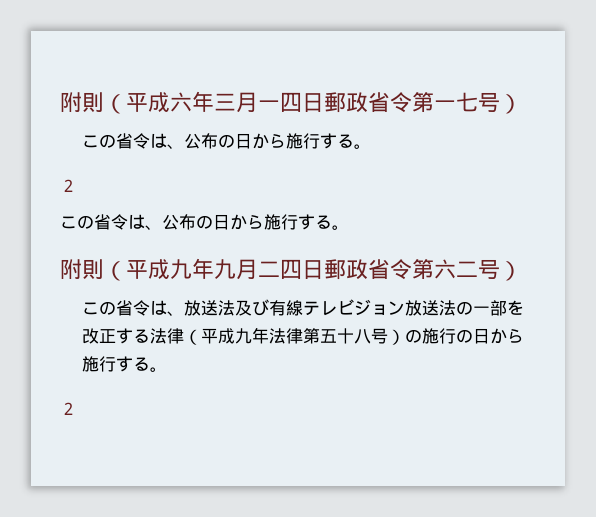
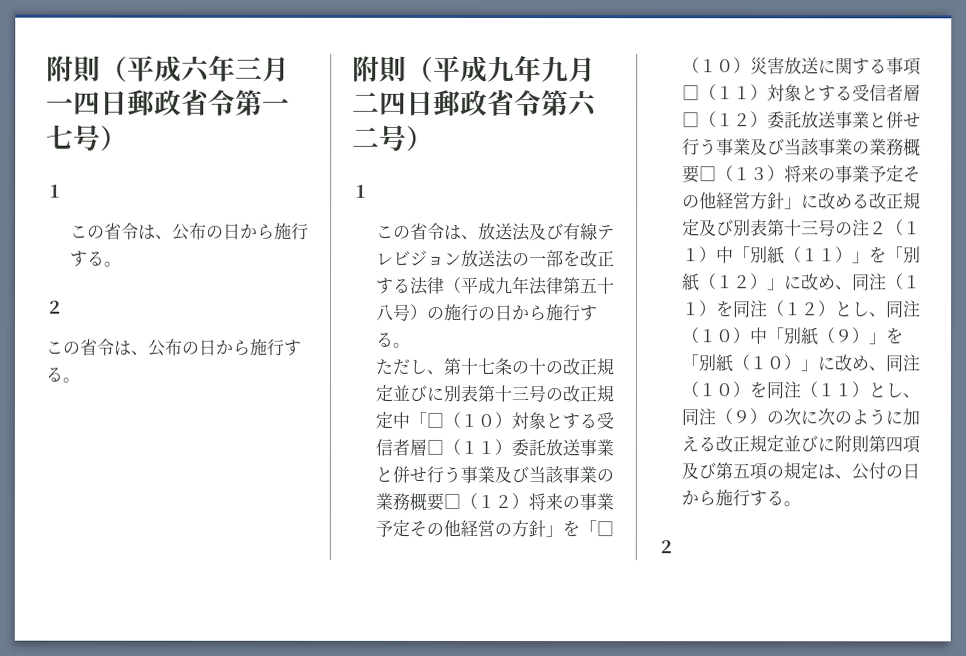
(522, 104) none -> [46,184,64,198] // １
(522, 271) none -> [352,184,370,198] // １
(168, 369) none -> [374,357,614,376] [374,384,614,403] [374,411,614,430] [374,438,614,458] [374,465,614,485] [374,492,614,511] [374,519,614,538] [681,57,921,76] [681,84,921,102] [681,111,921,130] [681,138,921,157] [681,165,921,184] [681,192,921,210] [681,219,921,237] [681,246,921,265] [681,273,921,292] [681,300,921,318] [680,327,904,346] [680,354,920,373] [680,381,920,399] [680,408,920,426] [680,435,920,454] [680,462,920,481] [680,489,801,507] // ただし、第十七条の十の改正規定並びに別表第十三号の改正規定中「□（１０）対象とする受信者層□（１１）委託放送事業と併せ行う事業及び当該事業の業務概要□（１２）将来の事業予定その他経営の方針」を「□（１０）災害放送に関する事項□（１１）対象とする受信者層□（１２）委託放送事業と併せ行う事業及び当該事業の業務概要□（１３）将来の事業予定その他経営方針」に改める改正規定及び別表第十三号の注２（１１）中「別紙（１１）」を「別紙（１２）」に改め、同注（１１）を同注（１２）とし、同注（１０）中「別紙（９）」を「別紙（１０）」に改め、同注（１０）を同注（１１）とし、同注（９）の次に次のように加える改正規定並びに附則第四項及び第五項の規定は、公付の日から施行する。

